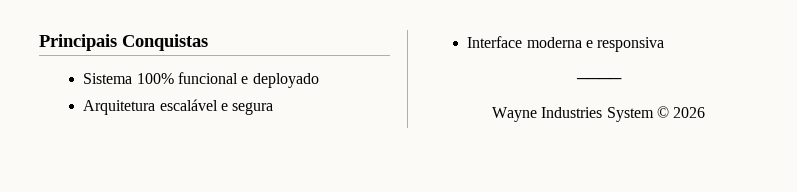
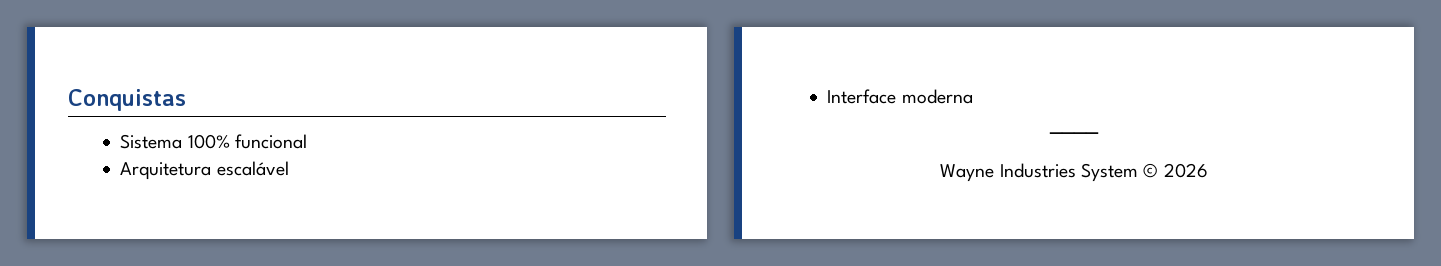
[39,34,117,51] Principais -> (68, 100) none
[241,73,319,88] e deployado -> (307, 141) none
[221,102,274,115] e segura -> (289, 168) none
[586,37,665,52] e responsiva -> (973, 96) none

